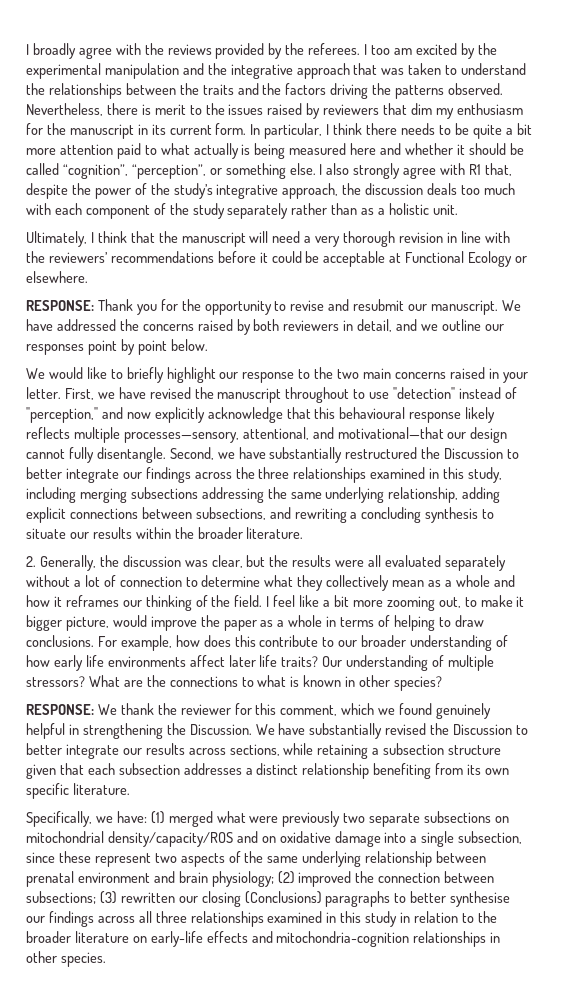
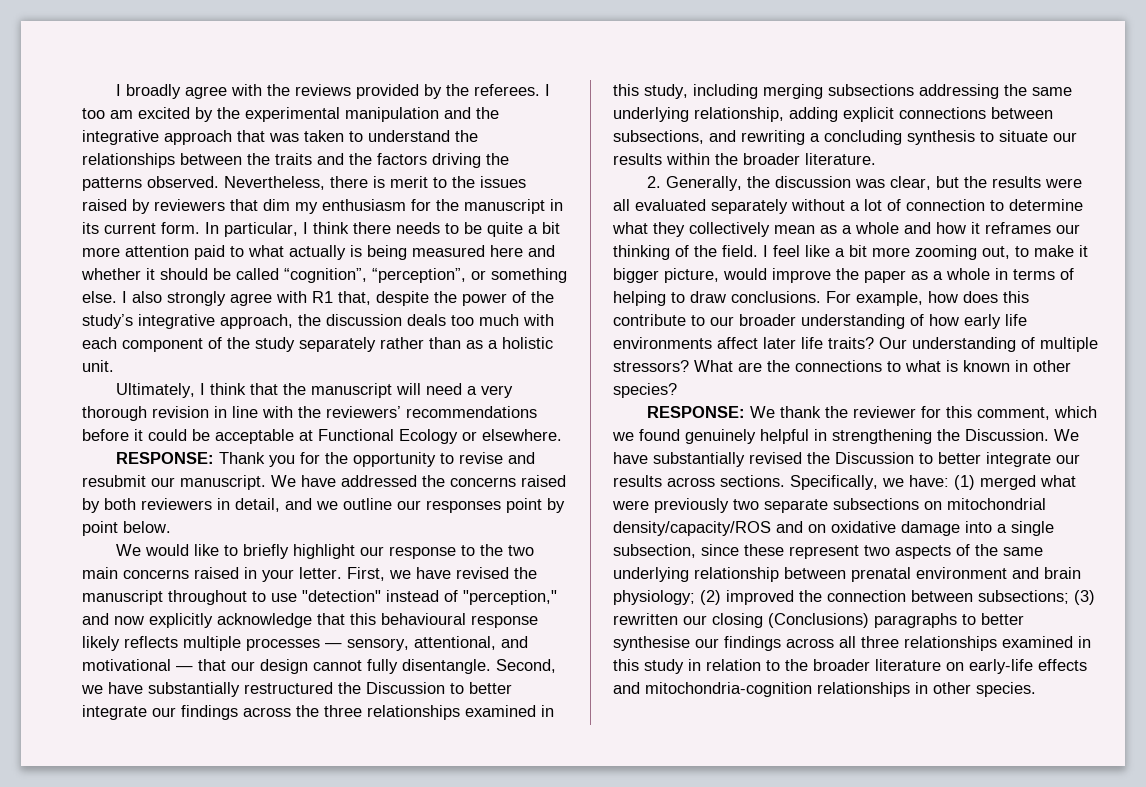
[123,427,444,443] processes—sensory, attentional, and motivational—that -> [246,636,528,651] [82,659,226,671] processes — sensory, attentional, and motivational — that
[229,743,502,759] [26,763,510,779] [26,783,130,799] sections, while retaining a subsection structure given that each subsection addresses a distinct relationship benefiting from its own specific literature. // -> [720,475,785,487] sections.

